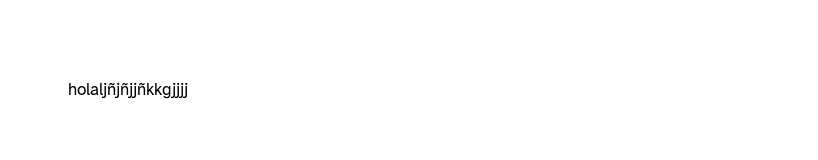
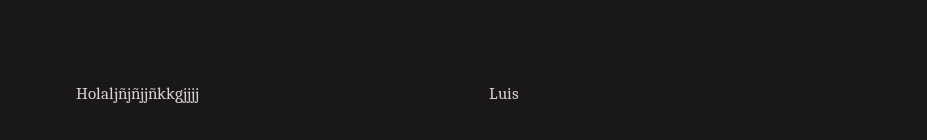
[68,82,188,99] holaljñjñjjñkkgjjjj -> [76,87,199,103] [489,88,519,99] Holaljñjñjjñkkgjjjj // Luis

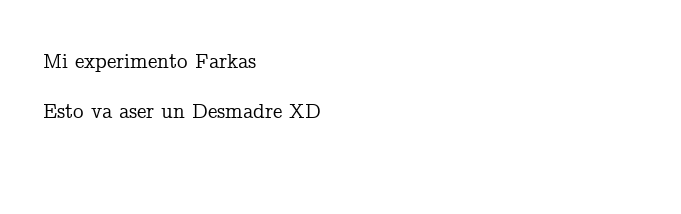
[76,87,199,103] [489,88,519,99] Holaljñjñjjñkkgjjjj // Luis -> [43,54,256,72] [43,104,321,118] Mi experimento Farkas // Esto va aser un Desmadre XD

